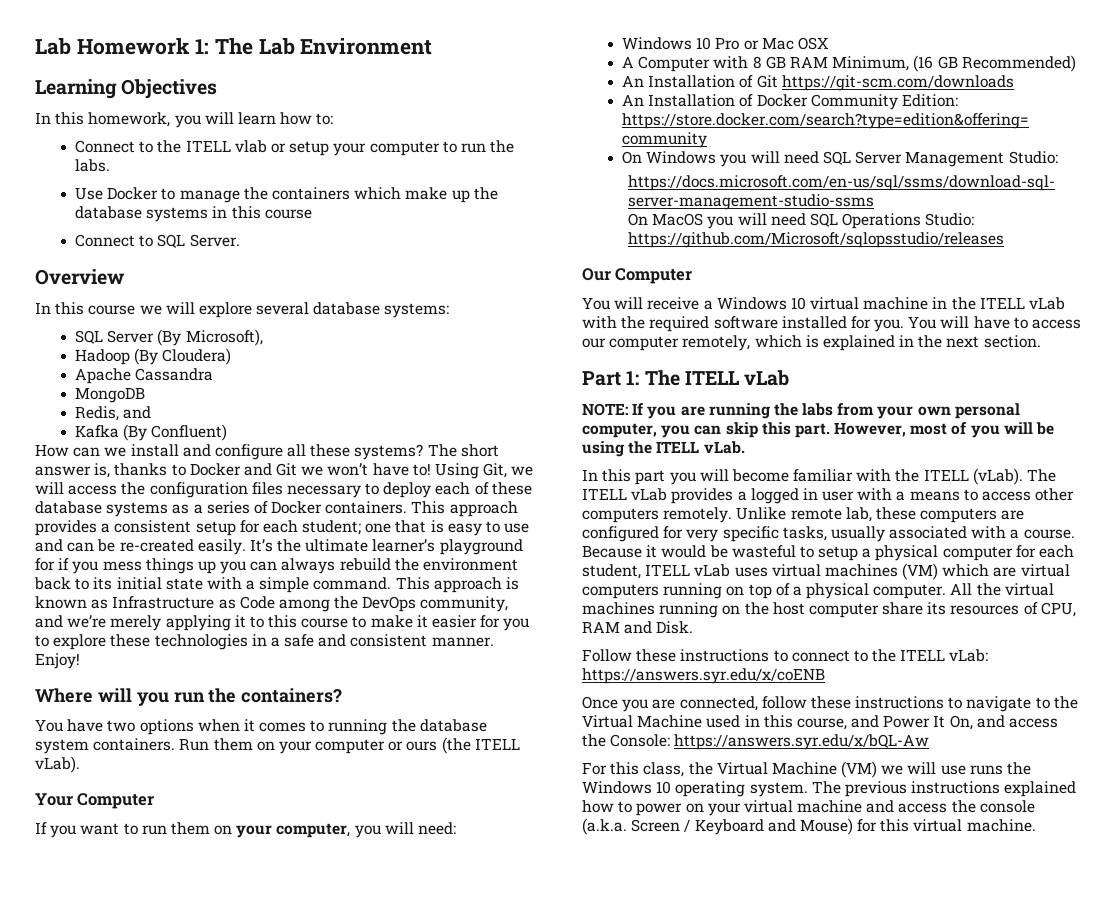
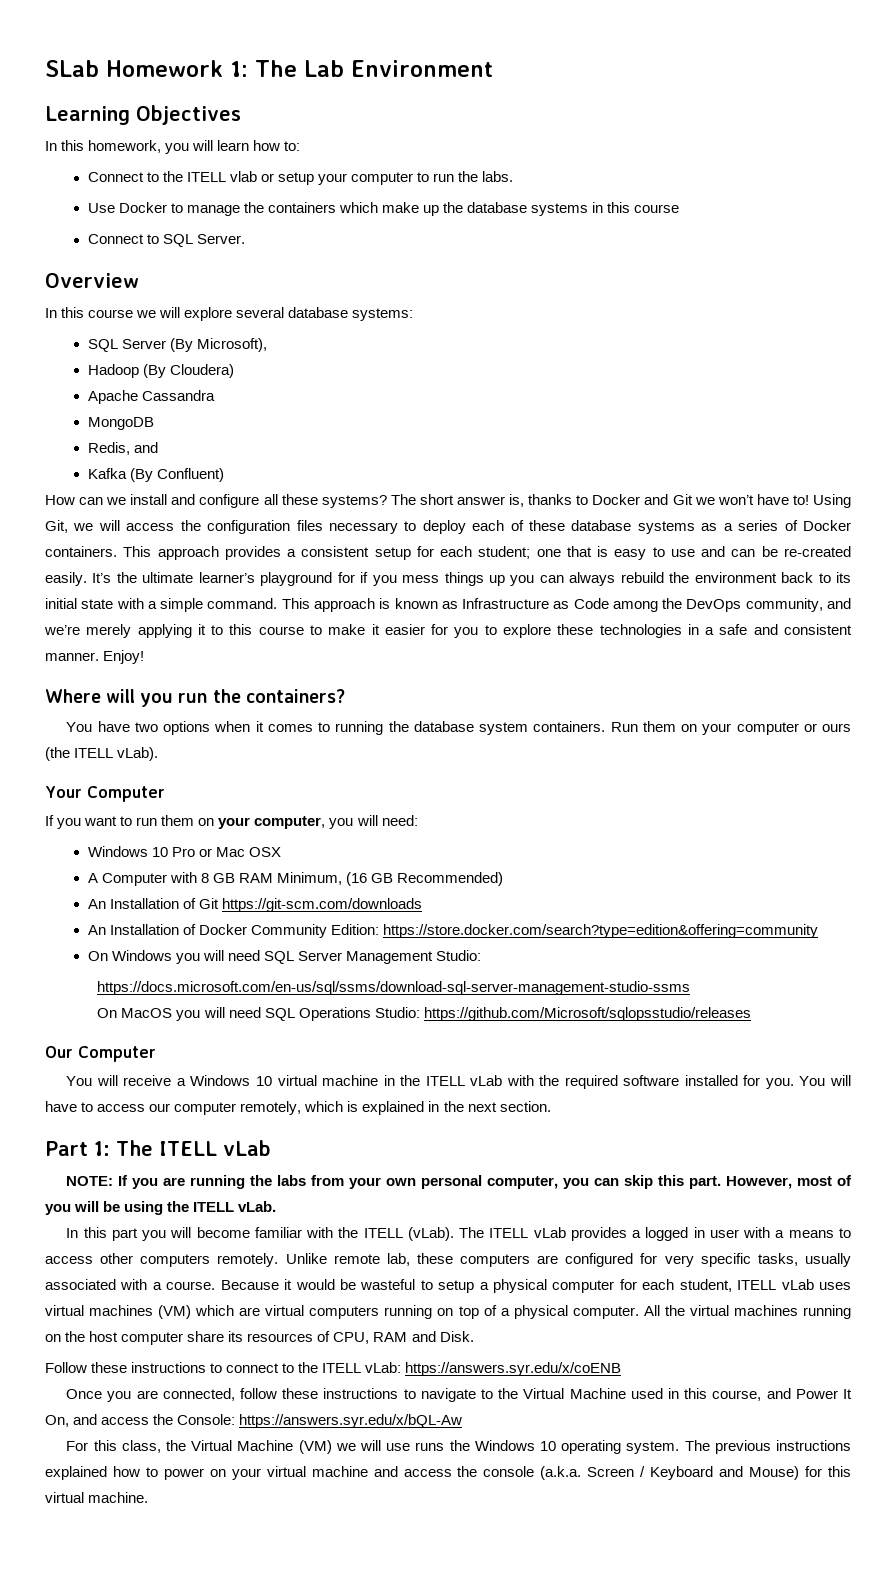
[35,38,71,55] Lab -> [45,60,99,77] SLab

